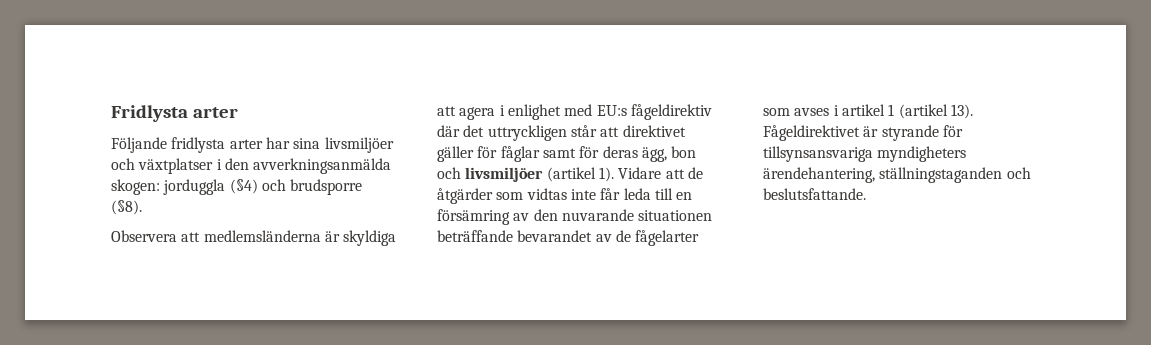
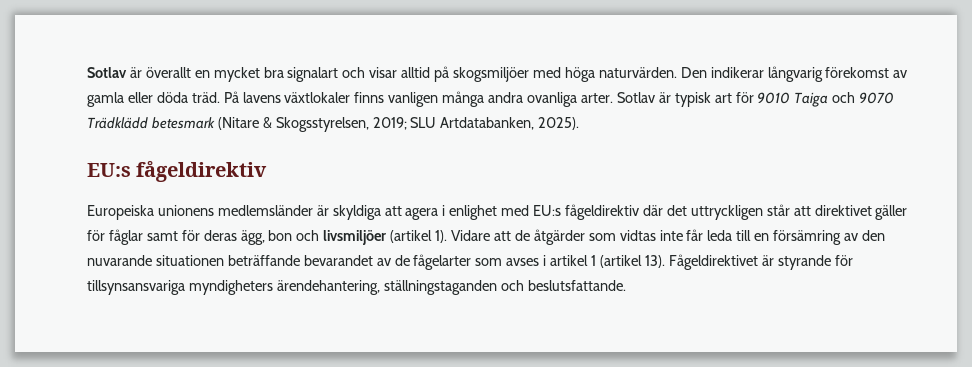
[111,105,238,122] [111,137,394,153] [111,158,392,174] [111,179,363,195] [111,200,142,215] [111,230,321,242] Fridlysta arter // Följande fridlysta arter har sina livsmiljöer och växtplatser i den avverkningsanmälda skogen: jorduggla (§4) och brudsporre (§8). // Observera att medlemsländerna -> [87,66,908,82] [87,91,895,107] [87,117,580,132] [87,160,268,182] [87,205,313,220] Sotlav är överallt en mycket bra signalart och visar alltid på skogsmiljöer med höga naturvärden. Den indikerar långvarig förekomst av gamla eller döda träd. På lavens växtlokaler finns vanligen många andra ovanliga arter. Sotlav är typisk art för 9010 Taiga och 9070 Trädklädd betesmark (Nitare & Skogsstyrelsen, 2019; SLU Artdatabanken, 2025). // EU:s fågeldirektiv // Europeiska unionens medlemsländer

